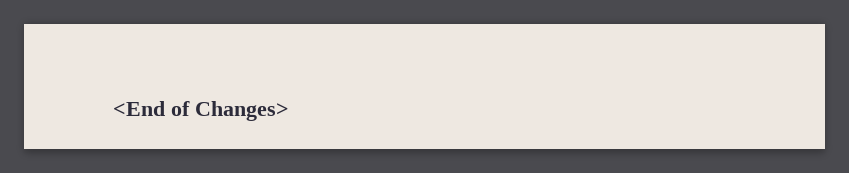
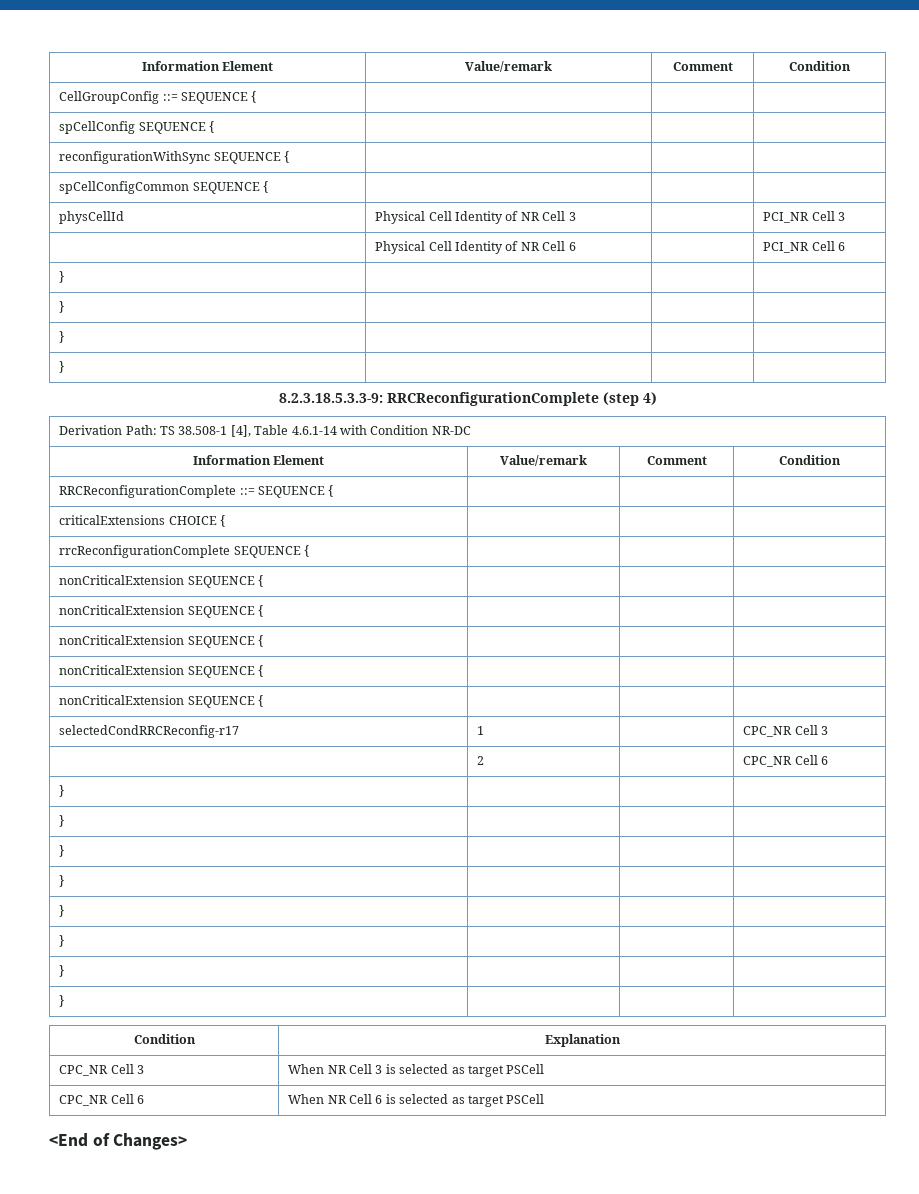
(113, 108) none -> [141,61,274,71] [465,61,552,72] [672,62,733,71] [789,61,851,71] [59,91,257,104] [59,121,215,134] [59,151,290,164] [59,181,269,194] [59,211,125,224] [375,211,576,224] [763,211,846,223] [375,241,576,254] [763,241,846,253] [59,271,65,283] [59,301,65,313] [59,331,65,343] [59,361,65,373] [278,392,657,406] [59,425,471,437] [192,455,325,465] [500,455,587,466] [646,456,707,465] [779,455,841,465] [59,485,334,498] [59,515,226,527] [59,545,310,558] [59,575,264,588] [59,605,264,618] [59,635,264,648] [59,665,264,678] [59,695,264,708] [59,725,240,738] [477,726,485,735] [743,725,829,737] [477,756,485,765] [743,755,829,767] [59,785,65,797] [59,815,65,827] [59,845,65,857] [59,875,65,887] [59,905,65,917] [59,935,65,947] [59,965,65,977] [59,995,65,1007] [133,1034,196,1044] [544,1034,621,1047] [59,1064,145,1076] [288,1064,545,1077] [59,1094,145,1106] [288,1094,545,1107] Information Element | Value/remark | Comment | Condition // CellGroupConfig ::= SEQUENCE { | | | // spCellConfig SEQUENCE { | | | // reconfigurationWithSync SEQUENCE { | | | // spCellConfigCommon SEQUENCE { | | | // physCellId | Physical Cell Identity of NR Cell 3 | | PCI_NR Cell 3 // | Physical Cell Identity of NR Cell 6 | | PCI_NR Cell 6 // } | | | // } | | | // } | | | // } | | | // 8.2.3.18.5.3.3-9: RRCReconfigurationComplete (step 4) // Derivation Path: TS 38.508-1 [4], Table 4.6.1-14 with Condition NR-DC // Information Element | Value/remark | Comment | Condition // RRCReconfigurationComplete ::= SEQUENCE { | | | // criticalExtensions CHOICE { | | | // rrcReconfigurationComplete SEQUENCE { | | | // nonCriticalExtension SEQUENCE { | | | // nonCriticalExtension SEQUENCE { | | | // nonCriticalExtension SEQUENCE { | | | // nonCriticalExtension SEQUENCE { | | | // nonCriticalExtension SEQUENCE { | | | // selectedCondRRCReconfig-r17 | 1 | | CPC_NR Cell 3 // | 2 | | CPC_NR Cell 6 // } | | | // } | | | // } | | | // } | | | // } | | | // } | | | // } | | | // } | | | // Condition | Explanation // CPC_NR Cell 3 | When NR Cell 3 is selected as target PSCell // CPC_NR Cell 6 | When NR Cell 6 is selected as target PSCell //

